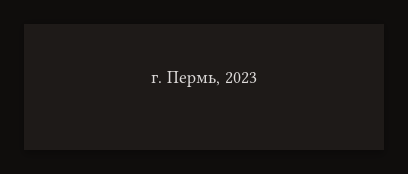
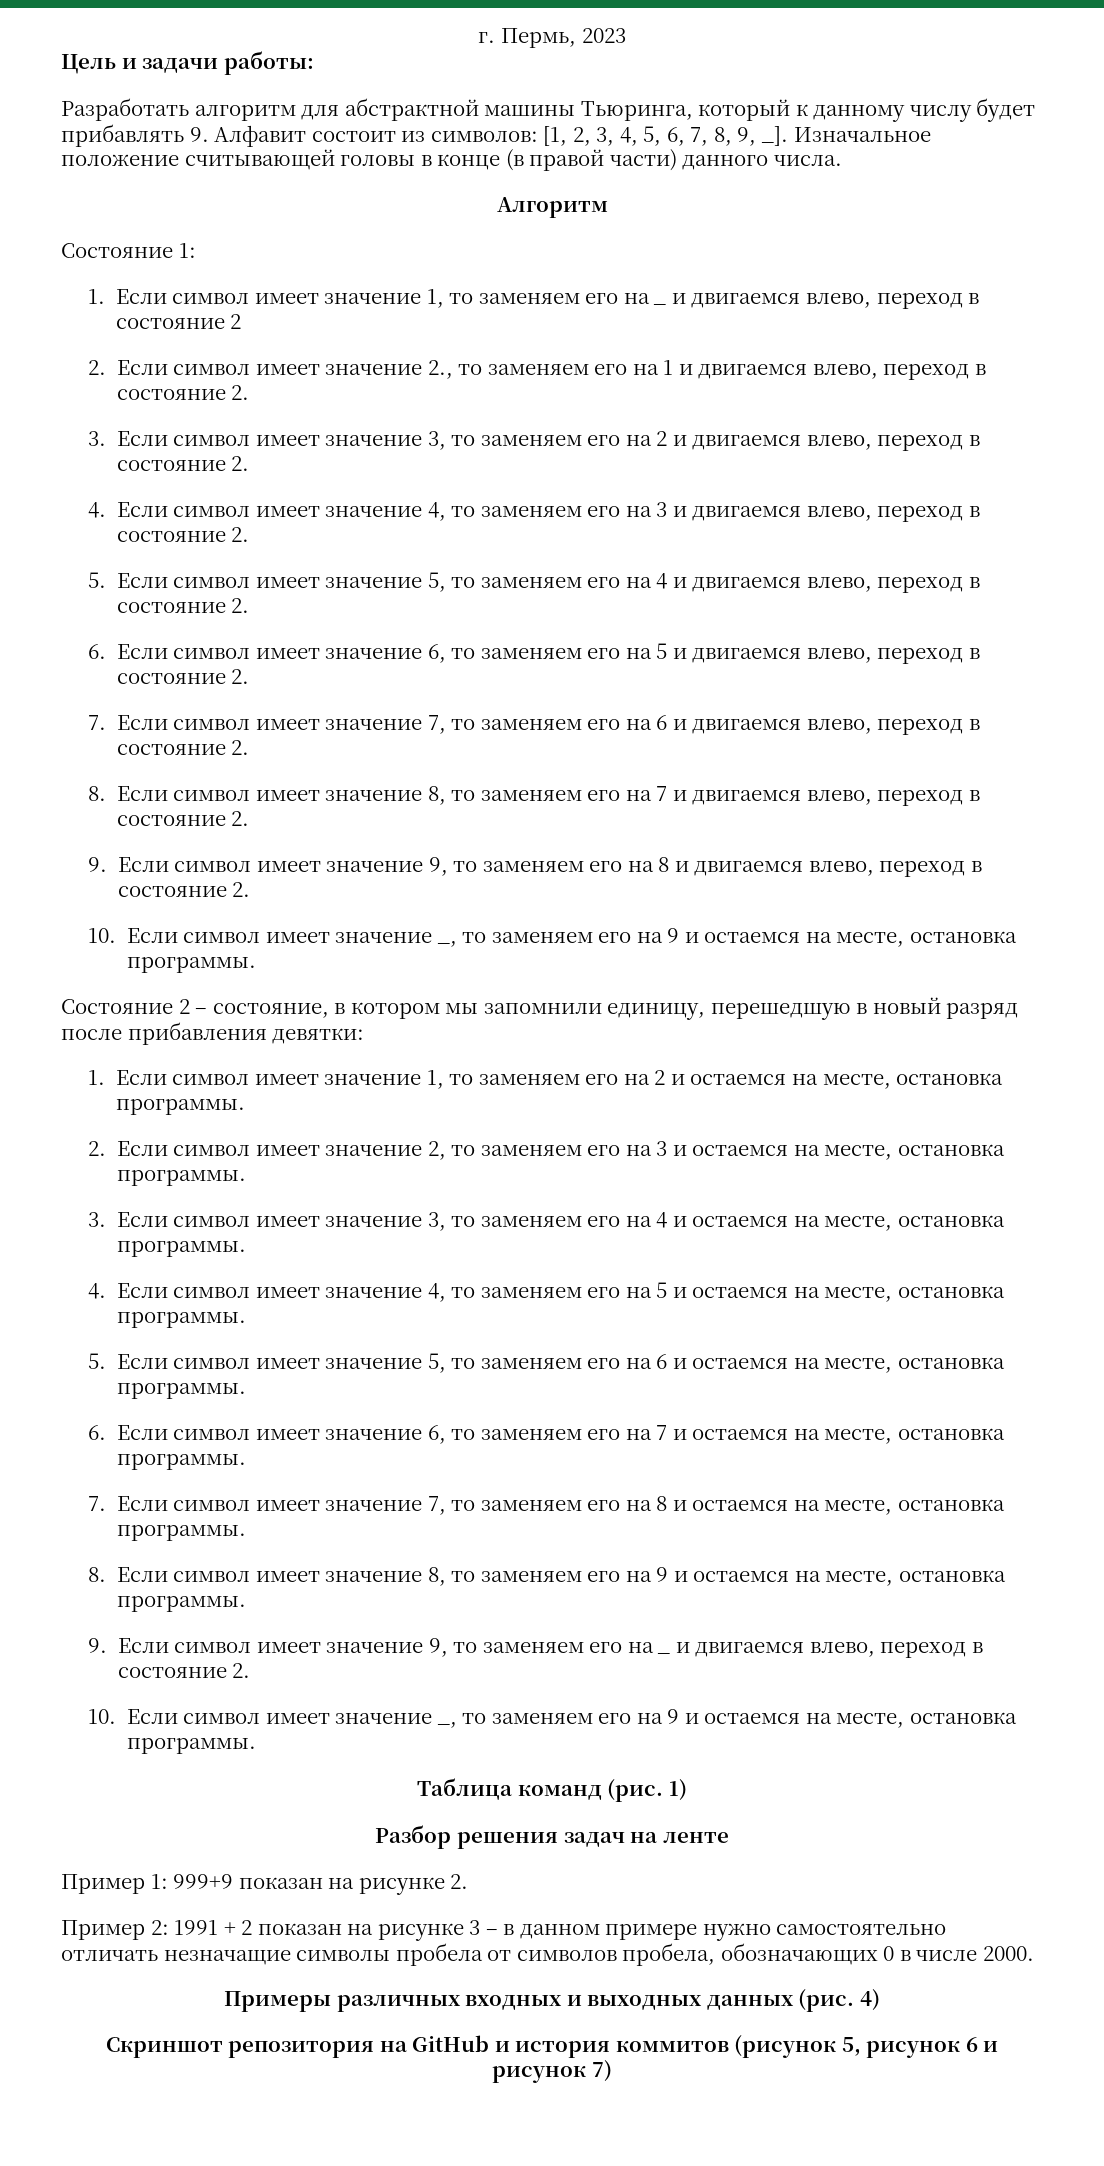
(257, 78) none -> [61,51,314,75] [61,98,1036,122] [61,124,931,147] [61,149,842,171] [496,197,608,218] [61,243,196,258] [88,289,650,308] [653,304,667,305] [671,293,980,309] [115,314,242,329] [88,360,987,380] [116,385,250,400] [88,431,981,451] [116,456,250,471] [88,502,981,522] [116,527,250,542] [88,572,981,593] [116,598,250,613] [88,643,981,664] [116,669,250,684] [88,715,981,735] [116,740,250,755] [88,786,981,806] [116,811,250,826] [88,857,983,877] [117,882,251,897] [88,928,1018,947] [126,957,256,973] [61,997,1019,1020] [61,1022,365,1045] [88,1070,1004,1089] [115,1099,245,1115] [88,1141,1006,1160] [116,1170,246,1186] [88,1212,1006,1231] [116,1241,246,1257] [88,1282,1006,1302] [116,1312,246,1328] [88,1353,1006,1373] [116,1383,246,1399] [88,1425,1006,1444] [116,1454,246,1470] [88,1496,1006,1515] [116,1525,246,1541] [88,1567,1007,1586] [116,1596,246,1612] [88,1638,654,1657] [657,1653,671,1654] [675,1642,984,1658] [117,1663,251,1678] [88,1709,1018,1728] [126,1738,256,1754] [417,1778,687,1802] [375,1825,729,1849] [61,1874,469,1895] [61,1920,947,1941] [61,1943,1034,1966] [224,1989,880,2012] [105,2035,999,2058] [492,2060,612,2083] // Цель и задачи работы: // Разработать алгоритм для абстрактной машины Тьюринга, который к данному числу будет прибавлять 9. Алфавит состоит из символов: [1, 2, 3, 4, 5, 6, 7, 8, 9, _]. Изначальное положение считывающей головы в конце (в правой части) данного числа. // Алгоритм // Состояние 1: // 1. Если символ имеет значение 1, то заменяем его на _ и двигаемся влево, переход в состояние 2 // 2. Если символ имеет значение 2., то заменяем его на 1 и двигаемся влево, переход в состояние 2. // 3. Если символ имеет значение 3, то заменяем его на 2 и двигаемся влево, переход в состояние 2. // 4. Если символ имеет значение 4, то заменяем его на 3 и двигаемся влево, переход в состояние 2. // 5. Если символ имеет значение 5, то заменяем его на 4 и двигаемся влево, переход в состояние 2. // 6. Если символ имеет значение 6, то заменяем его на 5 и двигаемся влево, переход в состояние 2. // 7. Если символ имеет значение 7, то заменяем его на 6 и двигаемся влево, переход в состояние 2. // 8. Если символ имеет значение 8, то заменяем его на 7 и двигаемся влево, переход в состояние 2. // 9. Если символ имеет значение 9, то заменяем его на 8 и двигаемся влево, переход в состояние 2. // 10. Если символ имеет значение _, то заменяем его на 9 и остаемся на месте, остановка программы. // Состояние 2 – состояние, в котором мы запомнили единицу, перешедшую в новый разряд после прибавления девятки: // 1. Если символ имеет значение 1, то заменяем его на 2 и остаемся на месте, остановка программы. // 2. Если символ имеет значение 2, то заменяем его на 3 и остаемся на месте, остановка программы. // 3. Если символ имеет значение 3, то заменяем его на 4 и остаемся на месте, остановка программы. // 4. Если символ имеет значение 4, то заменяем его на 5 и остаемся на месте, остановка программы. // 5. Если символ имеет значение 5, то заменяем его на 6 и остаемся на месте, остановка программы. // 6. Если символ имеет значение 6, то заменяем его на 7 и остаемся на месте, остановка программы. // 7. Если символ имеет значение 7, то заменяем его на 8 и остаемся на месте, остановка программы. // 8. Если символ имеет значение 8, то заменяем его на 9 и остаемся на месте, остановка программы. // 9. Если символ имеет значение 9, то заменяем его на _ и двигаемся влево, переход в состояние 2. // 10. Если символ имеет значение _, то заменяем его на 9 и остаемся на месте, остановка программы. // Таблица команд (рис. 1) // Разбор решения задач на ленте // Пример 1: 999+9 показан на рисунке 2. // Пример 2: 1991 + 2 показан на рисунке 3 – в данном примере нужно самостоятельно отличать незначащие символы пробела от символов пробела, обозначающих 0 в числе 2000. // Примеры различных входных и выходных данных (рис. 4) // Скриншот репозитория на GitHub и история коммитов (рисунок 5, рисунок 6 и рисунок 7)

